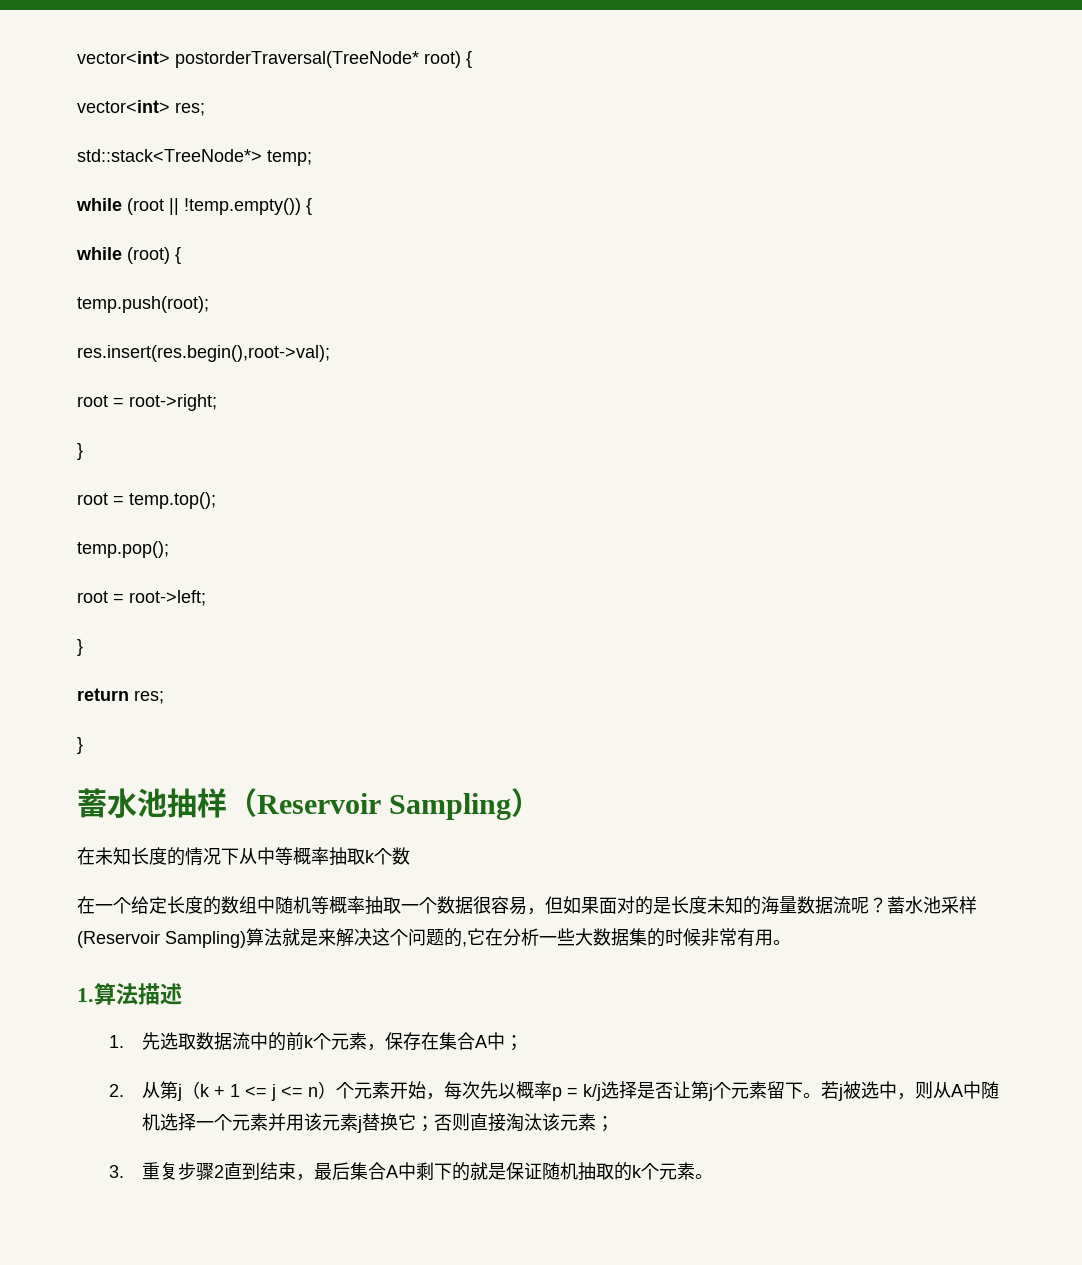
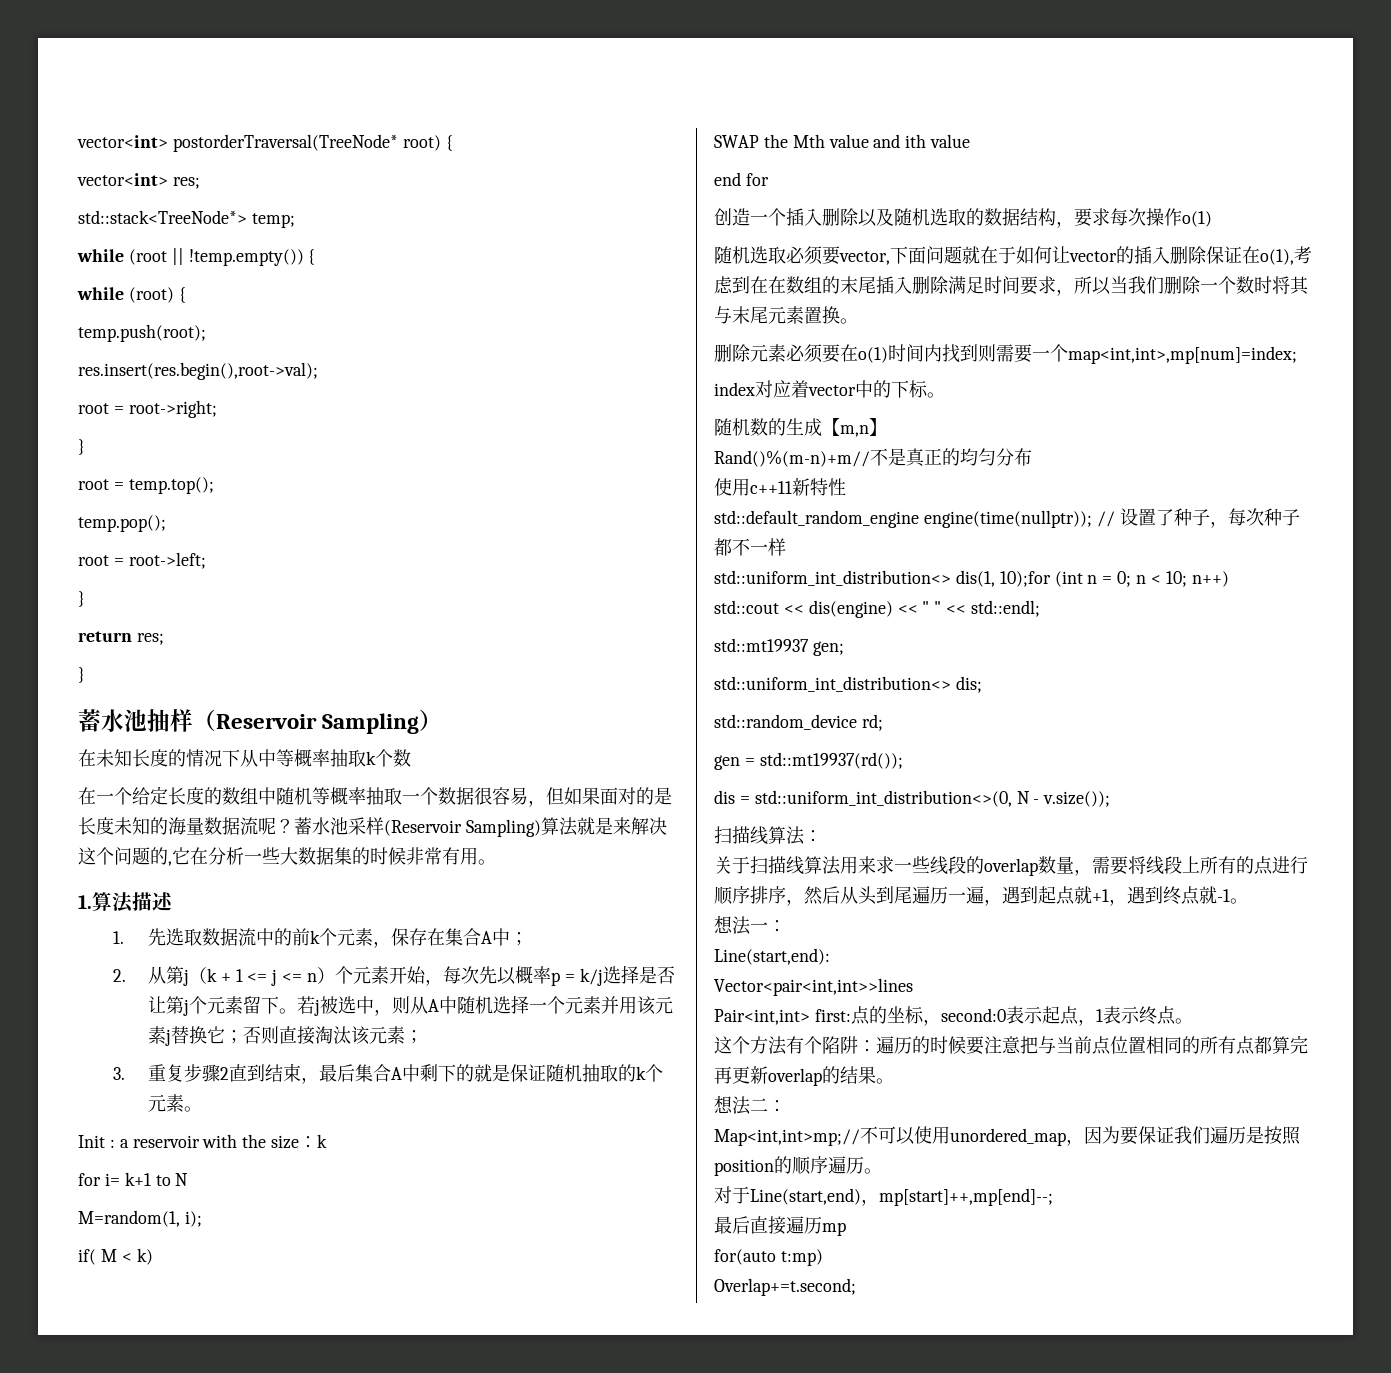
(713, 1176) none -> [78,1134,328,1149] [78,1172,189,1186] [78,1210,202,1227] [78,1248,153,1265] [714,134,971,148] [714,172,769,186] [714,208,1212,228] [714,246,1312,265] [714,276,1309,296] [714,306,858,324] [714,344,1297,364] [714,380,945,398] [714,418,887,437] [714,448,1032,467] [714,478,846,496] [714,508,1300,528] [714,538,786,556] [714,570,1229,587] [714,600,1041,618] [714,638,844,656] [714,676,982,693] [714,714,883,731] [714,752,903,770] [714,790,1111,807] [714,826,822,845] [714,856,1308,876] [714,886,1248,906] [714,915,786,935] [714,948,830,965] [714,978,913,996] [714,1006,1193,1026] [714,1035,1308,1055] [714,1066,894,1086] [714,1095,786,1115] [714,1126,1301,1146] [714,1156,882,1176] [714,1186,1053,1206] [714,1216,846,1236] [714,1249,823,1266] [714,1278,856,1296] // Init : a reservoir with the size：k // for i= k+1 to N // M=random(1, i); // if( M < k) // SWAP the Mth value and ith value // end for // 创造一个插入删除以及随机选取的数据结构，要求每次操作o(1) // 随机选取必须要vector,下面问题就在于如何让vector的插入删除保证在o(1),考虑到在在数组的末尾插入删除满足时间要求，所以当我们删除一个数时将其与末尾元素置换。 // 删除元素必须要在o(1)时间内找到则需要一个map<int,int>,mp[num]=index; // index对应着vector中的下标。 // 随机数的生成【m,n】 // Rand()%(m-n)+m//不是真正的均匀分布 // 使用c++11新特性 // std::default_random_engine engine(time(nullptr)); // 设置了种子，每次种子都不一样 // std::uniform_int_distribution<> dis(1, 10);for (int n = 0; n < 10; n++) // std::cout << dis(engine) << " " << std::endl; // std::mt19937 gen; // std::uniform_int_distribution<> dis; // std::random_device rd; // gen = std::mt19937(rd()); // dis = std::uniform_int_distribution<>(0, N - v.size()); // 扫描线算法： // 关于扫描线算法用来求一些线段的overlap数量，需要将线段上所有的点进行顺序排序，然后从头到尾遍历一遍，遇到起点就+1，遇到终点就-1。 // 想法一： // Line(start,end): // Vector<pair<int,int>>lines // Pair<int,int> first:点的坐标，second:0表示起点，1表示终点。 // 这个方法有个陷阱：遍历的时候要注意把与当前点位置相同的所有点都算完再更新overlap的结果。 // 想法二： // Map<int,int>mp;//不可以使用unordered_map，因为要保证我们遍历是按照position的顺序遍历。 // 对于Line(start,end)，mp[start]++,mp[end]--; // 最后直接遍历mp // for(auto t:mp) // Overlap+=t.second;

